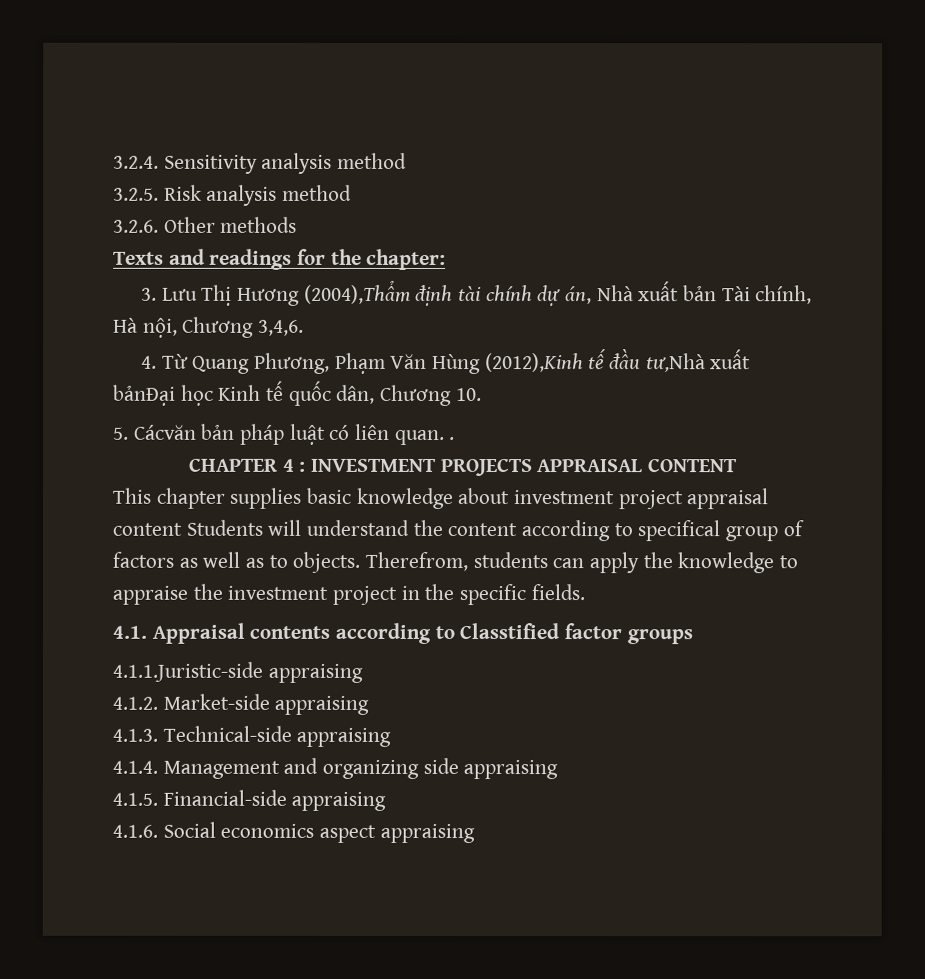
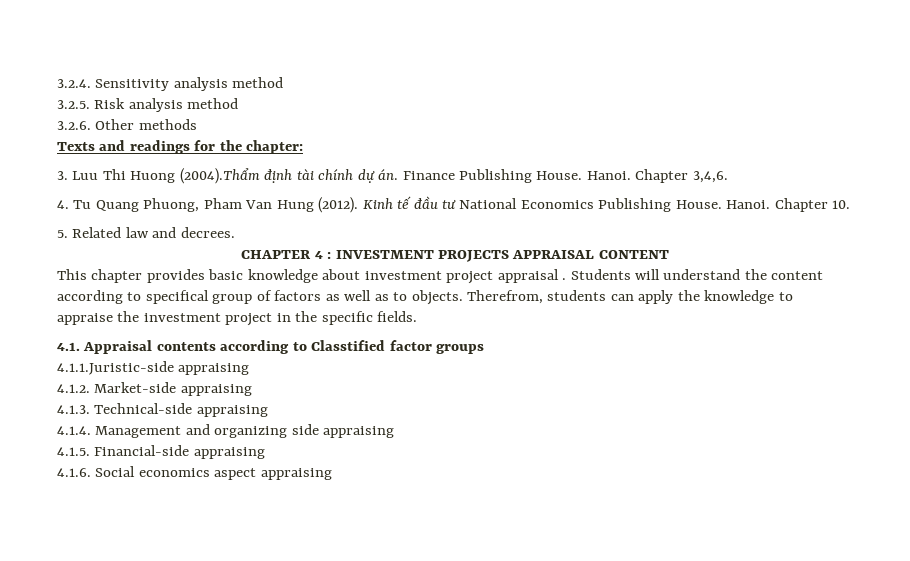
[161,279,813,307] [113,316,305,338] [141,348,752,375] [113,380,482,406] [113,423,456,445] Lưu Thị Hương (2004),Thẩm định tài chính dự án, Nhà xuất bản Tài chính, Hà nội, Chương 3,4,6. // 4. Từ Quang Phương, Phạm Văn Hùng (2012),Kinh tế đầu tư,Nhà xuất bảnĐại học Kinh tế quốc dân, Chương 10. // 5. Cácvăn bản pháp luật có liên quan. . -> [72,168,728,184] [57,196,851,213] [57,227,235,238] Luu Thi Huong (2004).Thẩm định tài chính dự án. Finance Publishing House. Hanoi. Chapter 3,4,6. // 4. Tu Quang Phuong, Pham Van Hung (2012). Kinh tế đầu tư National Economics Publishing House. Hanoi. Chapter 10. // 5. Related law and decrees.
[229,487,303,509] supplies -> [146,269,205,283] provides
[112,522,182,536] content -> [562,278,567,280] .

